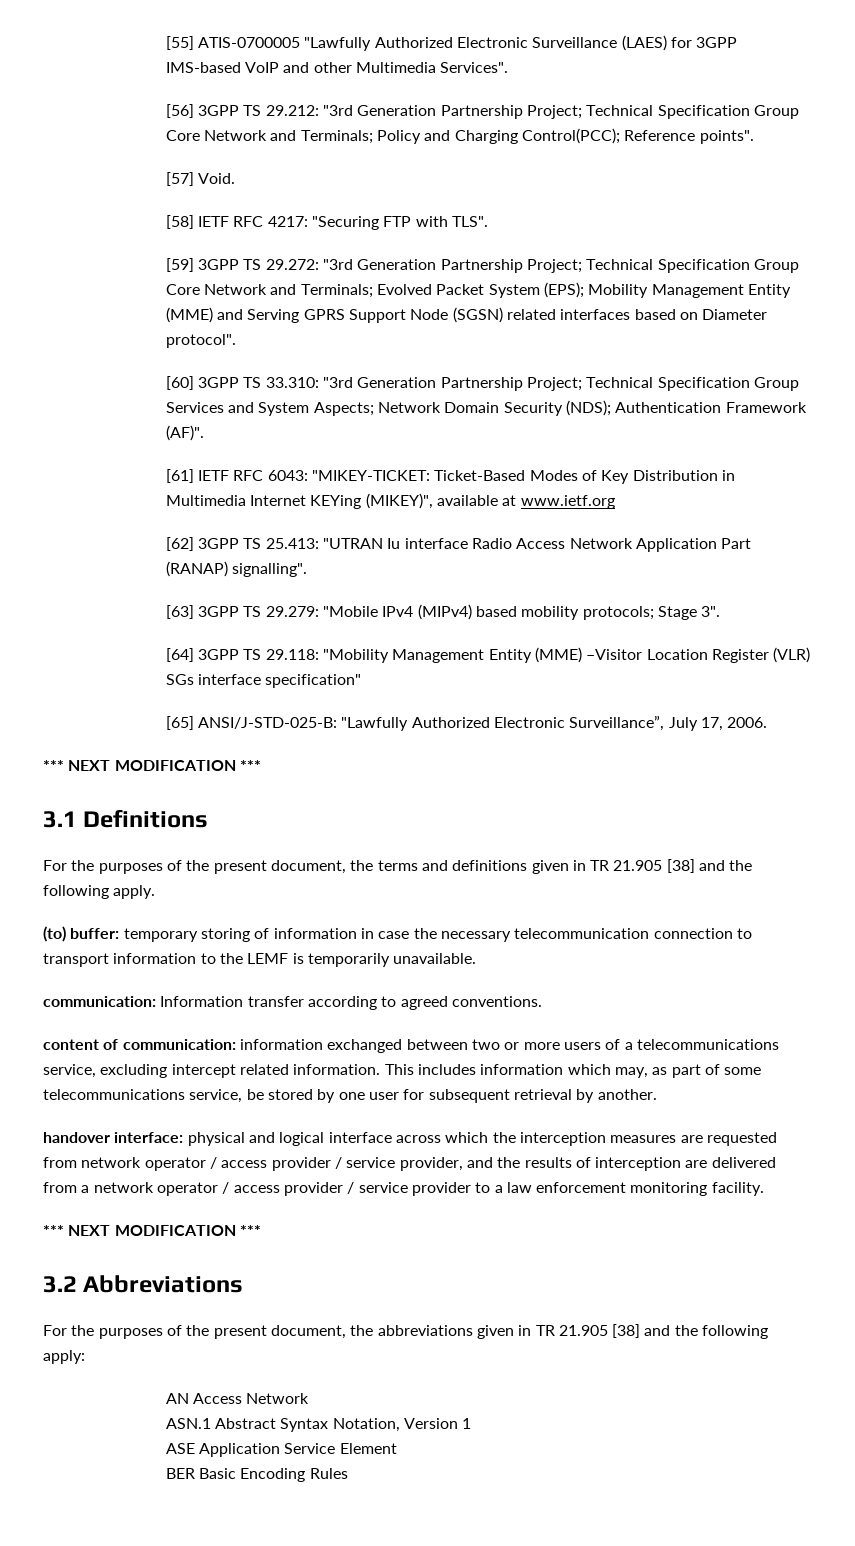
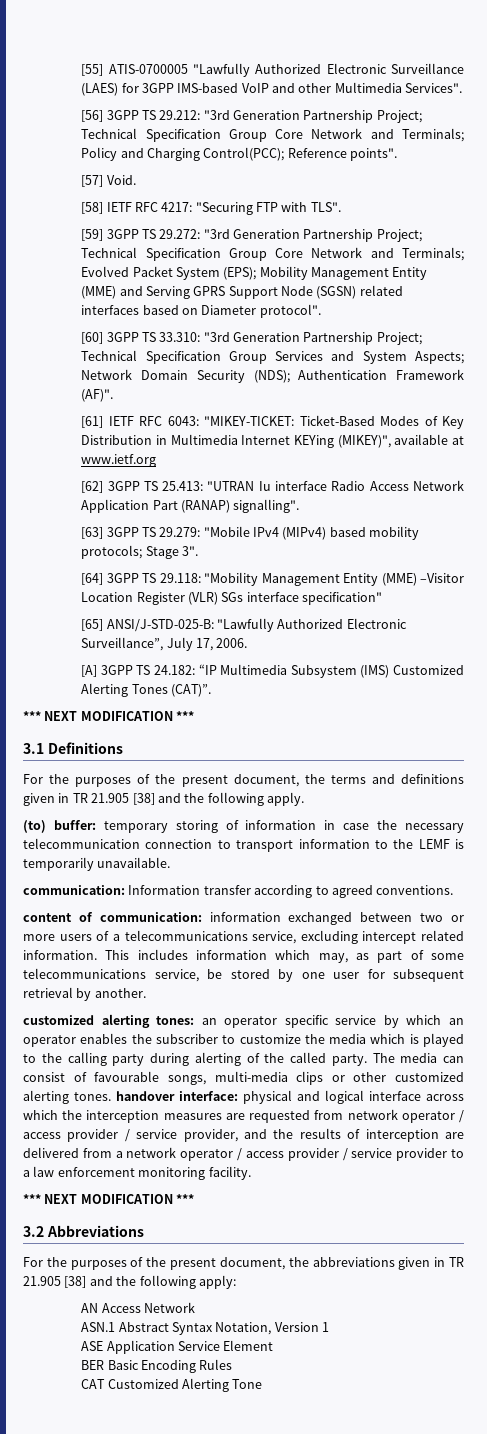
(768, 722) none -> [81,664,464,678] [81,683,211,697] // [A] 3GPP TS 24.182: “IP Multimedia Subsystem (IMS) Customized Alerting Tones (CAT)”.
(657, 1094) none -> [23,1014,464,1028] [23,1033,465,1047] [23,1052,464,1066] [23,1071,464,1085] [23,1090,111,1104] customized alerting tones: an operator specific service by which an operator enables the subscriber to customize the media which is played to the calling party during alerting of the called party. The media can consist of favourable songs, multi-media clips or other customized alerting tones.
(348, 1473) none -> [81,1378,263,1392] // CAT Customized Alerting Tone

